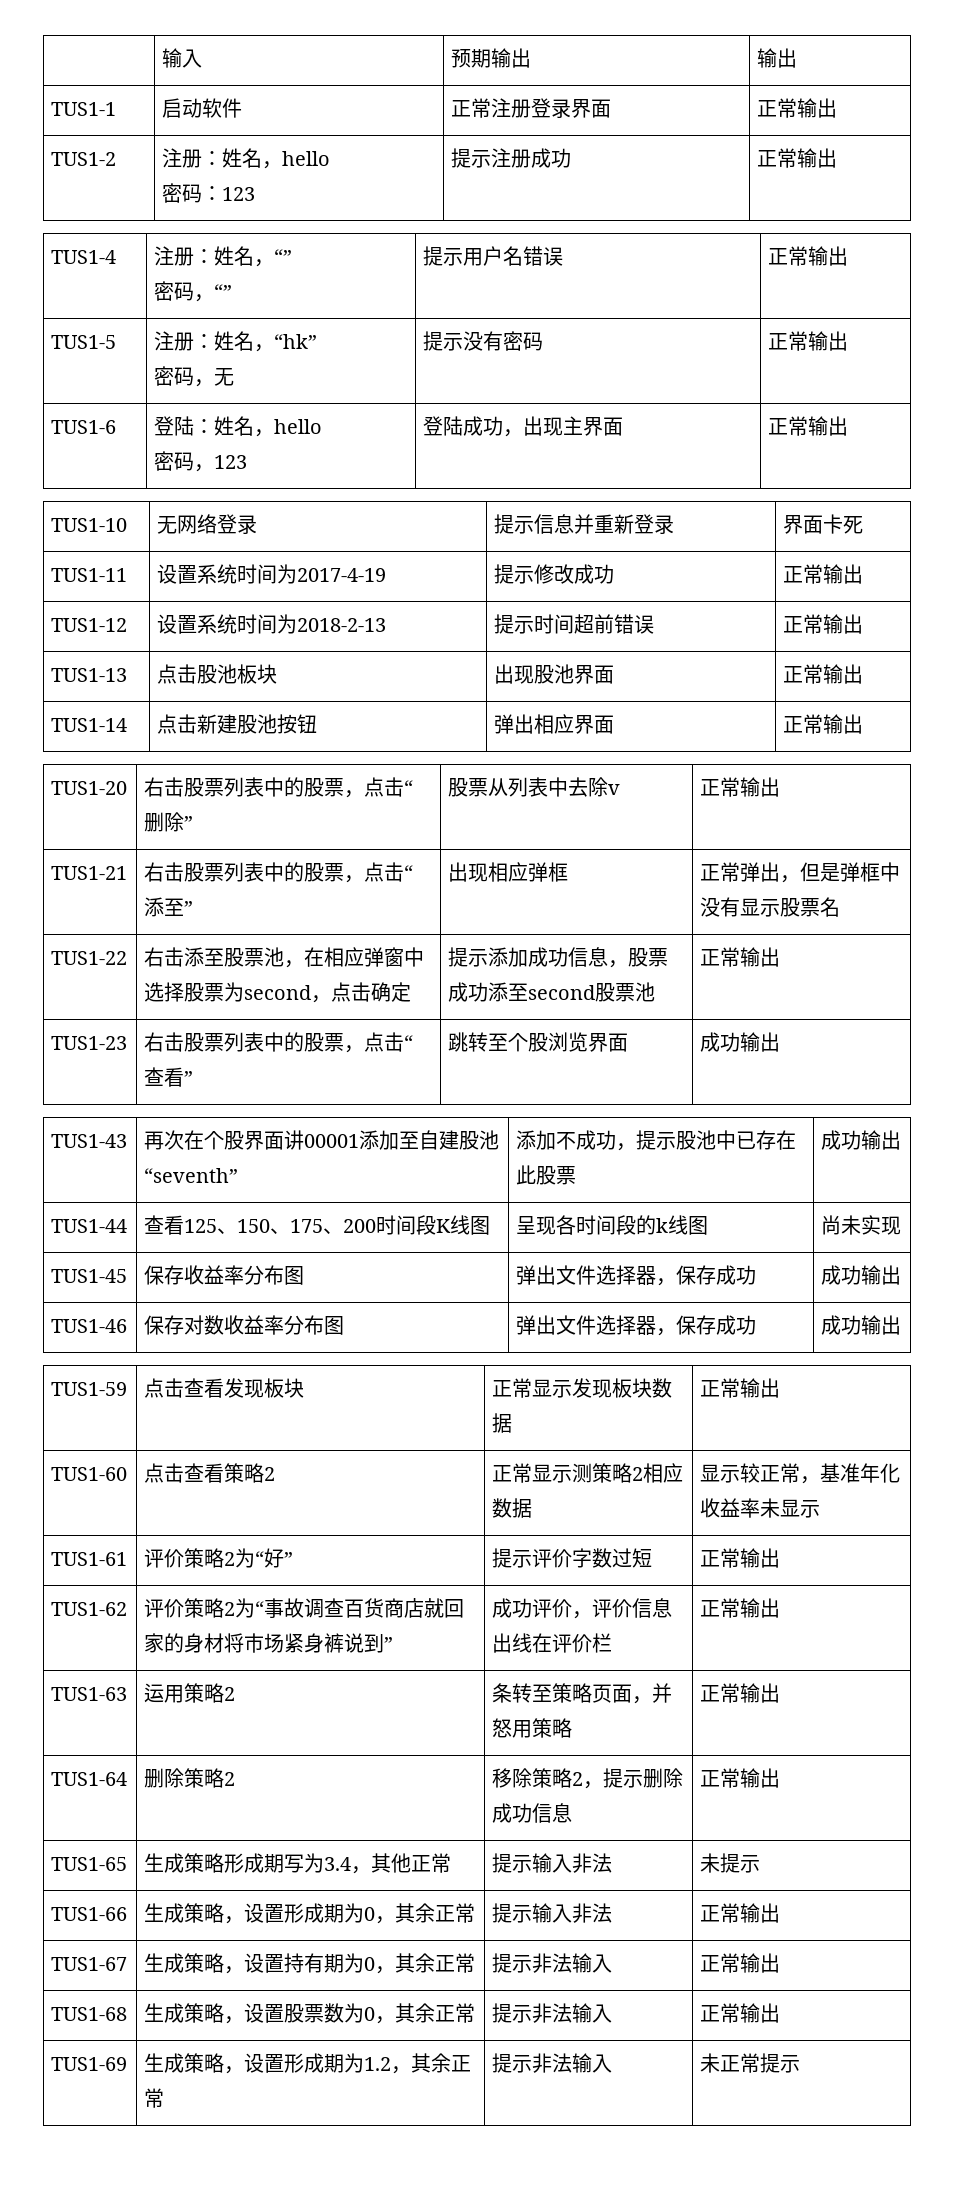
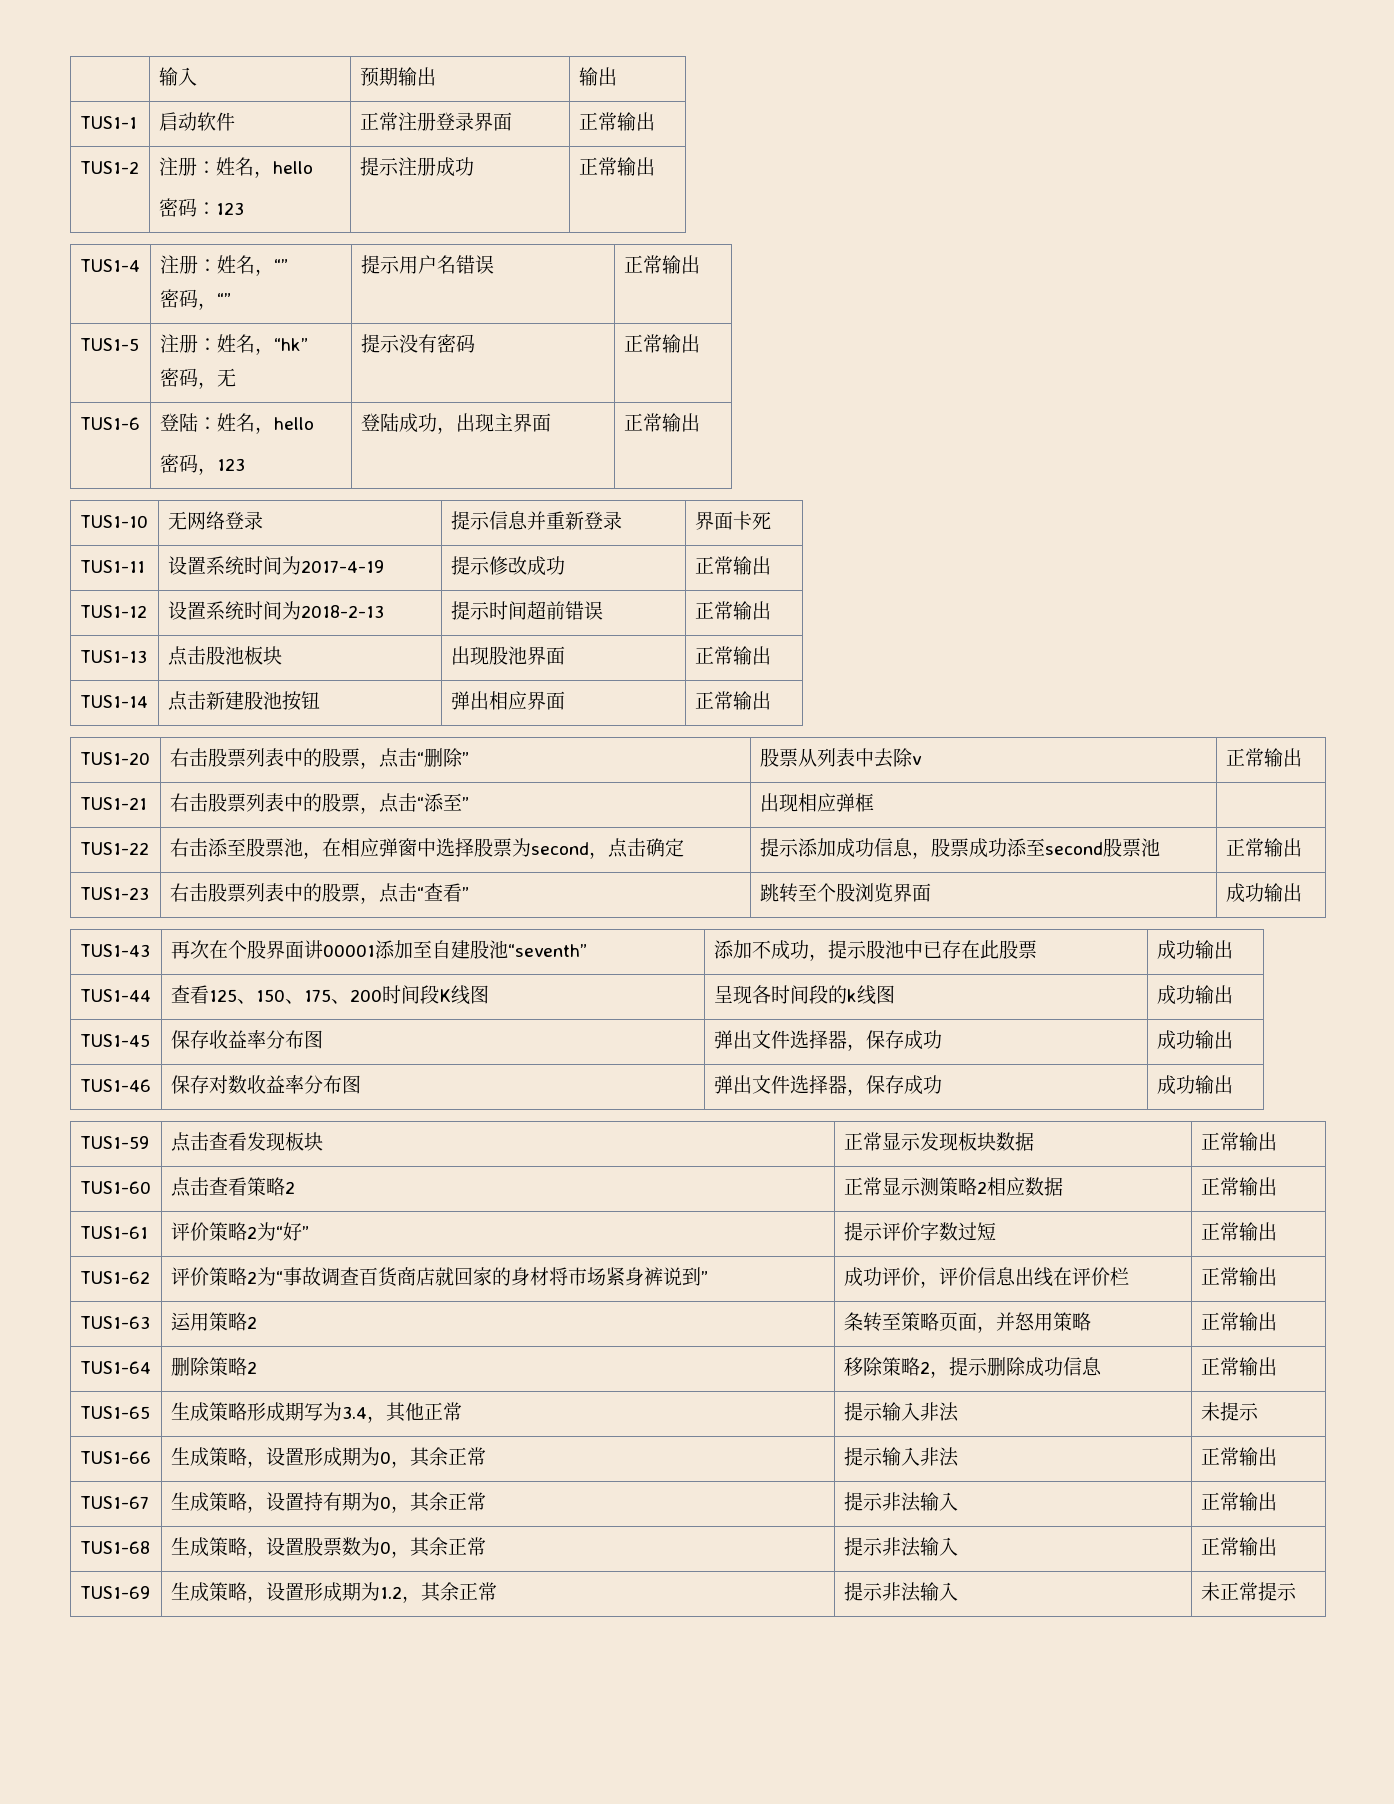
[700,862,901,883] [700,897,841,917] 正常弹出，但是弹框中没有显示股票名 -> (874, 802) none
[821,1215,902,1235] 尚未实现 -> [1156,985,1233,1005] 成功输出
[700,1463,901,1484] [700,1498,821,1518] 显示较正常，基准年化收益率未显示 -> [1200,1177,1277,1196] 正常输出

